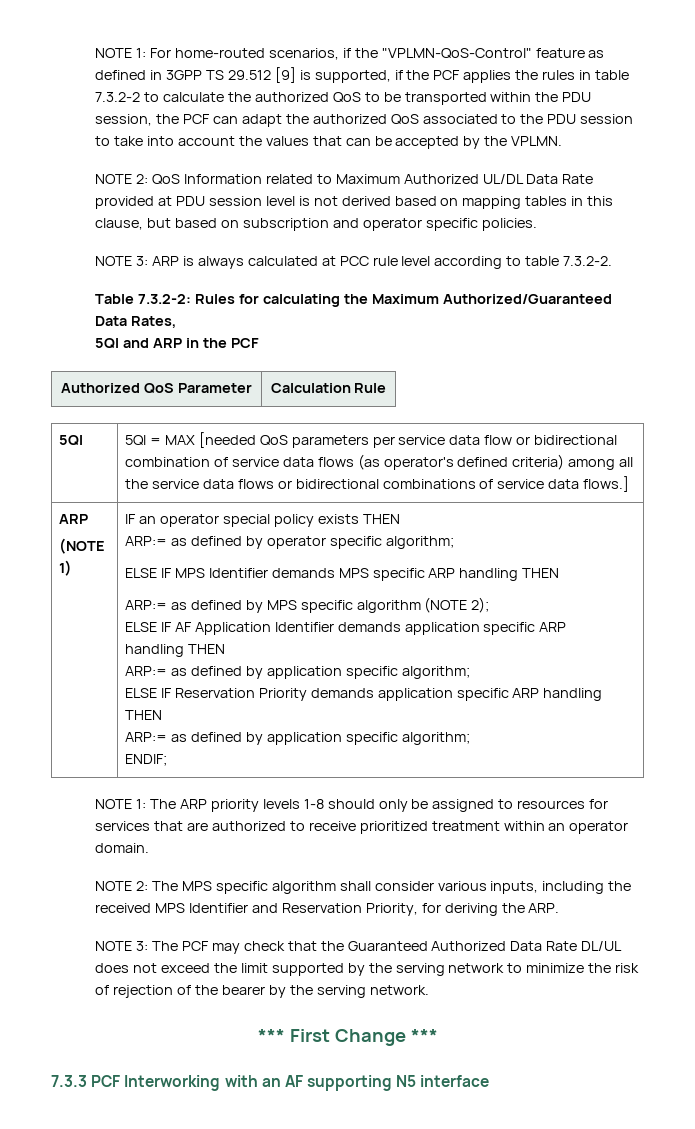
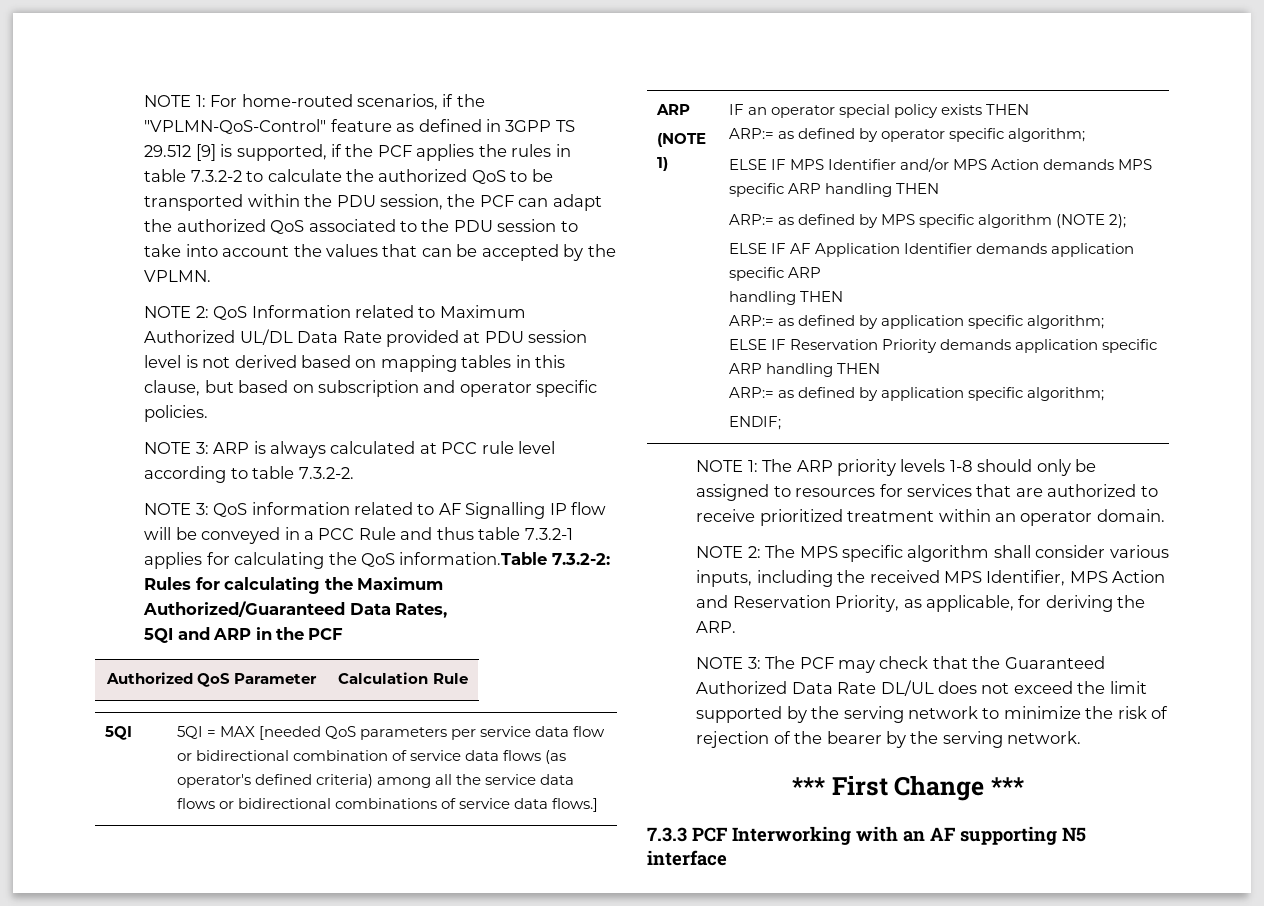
[95,294,135,304] Table -> [144,502,607,519] [144,527,573,544] [144,552,548,569] NOTE 3: QoS information related to AF Signalling IP flow will be conveyed in a PCC Rule and thus table 7.3.2-1 applies for calculating the QoS information.Table
(268, 573) none -> [900,157,1040,172] and/or MPS Action
[189,903,249,913] Identifier -> [986,570,1166,586] Identifier, MPS Action
(418, 909) none -> [903,595,1015,612] as applicable,

